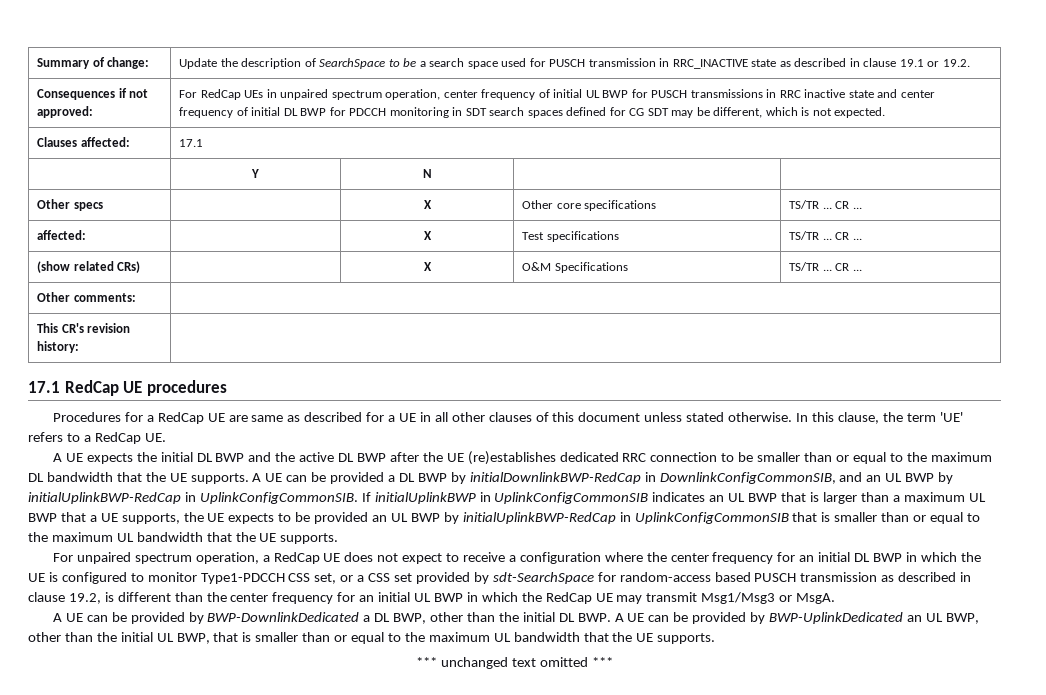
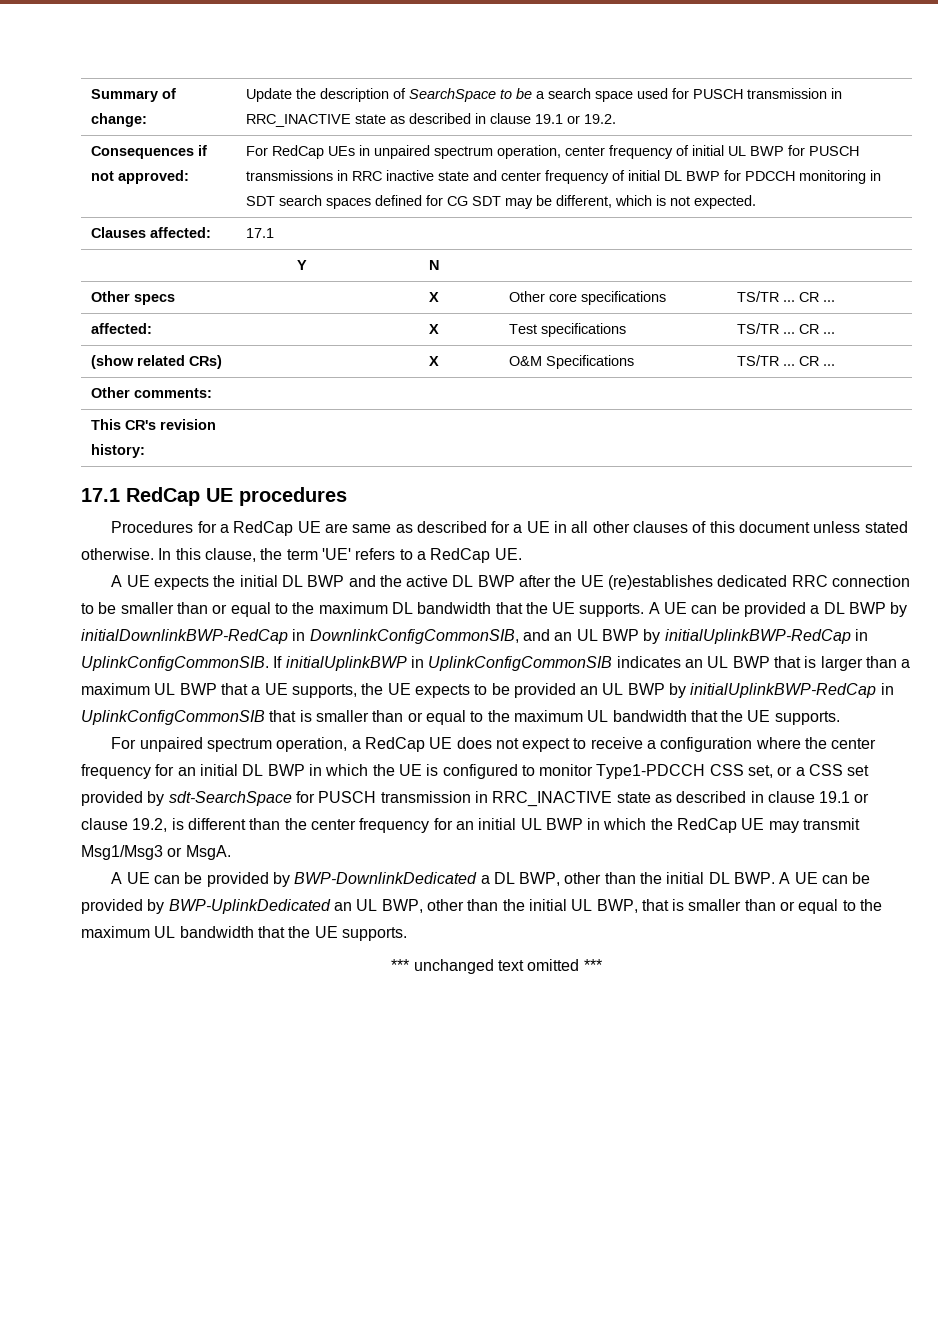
[619,572,972,582] [28,592,65,602] random-access based PUSCH transmission as described in clause -> [318,791,870,807] [81,818,128,830] PUSCH transmission in RRC_INACTIVE state as described in clause 19.1 or clause

